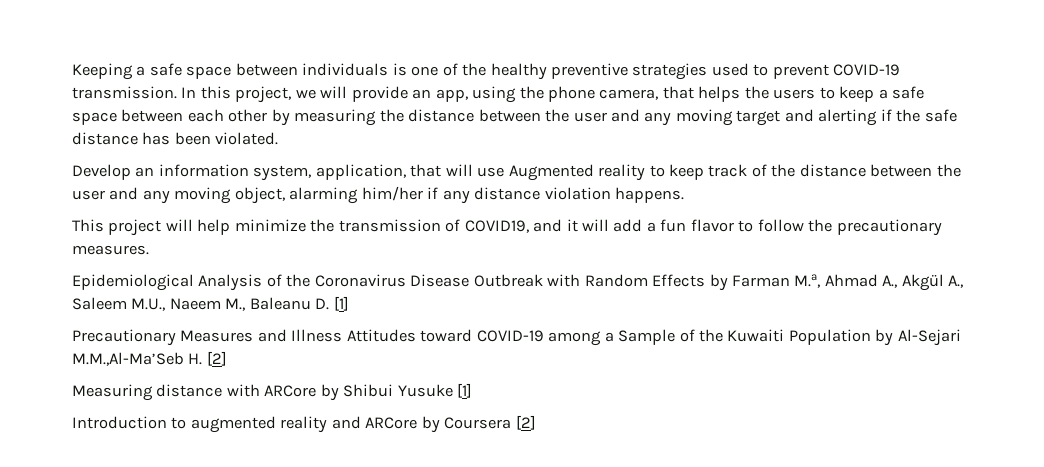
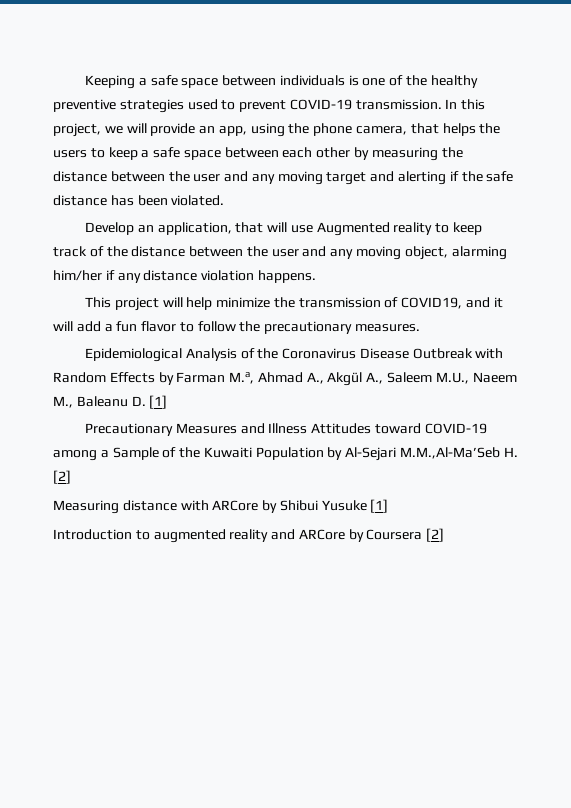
[158,164,312,181] information system, -> (154, 229) none

